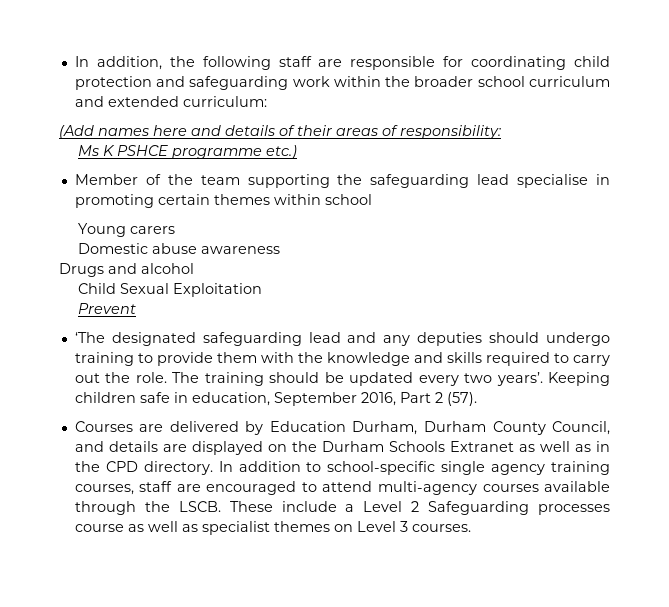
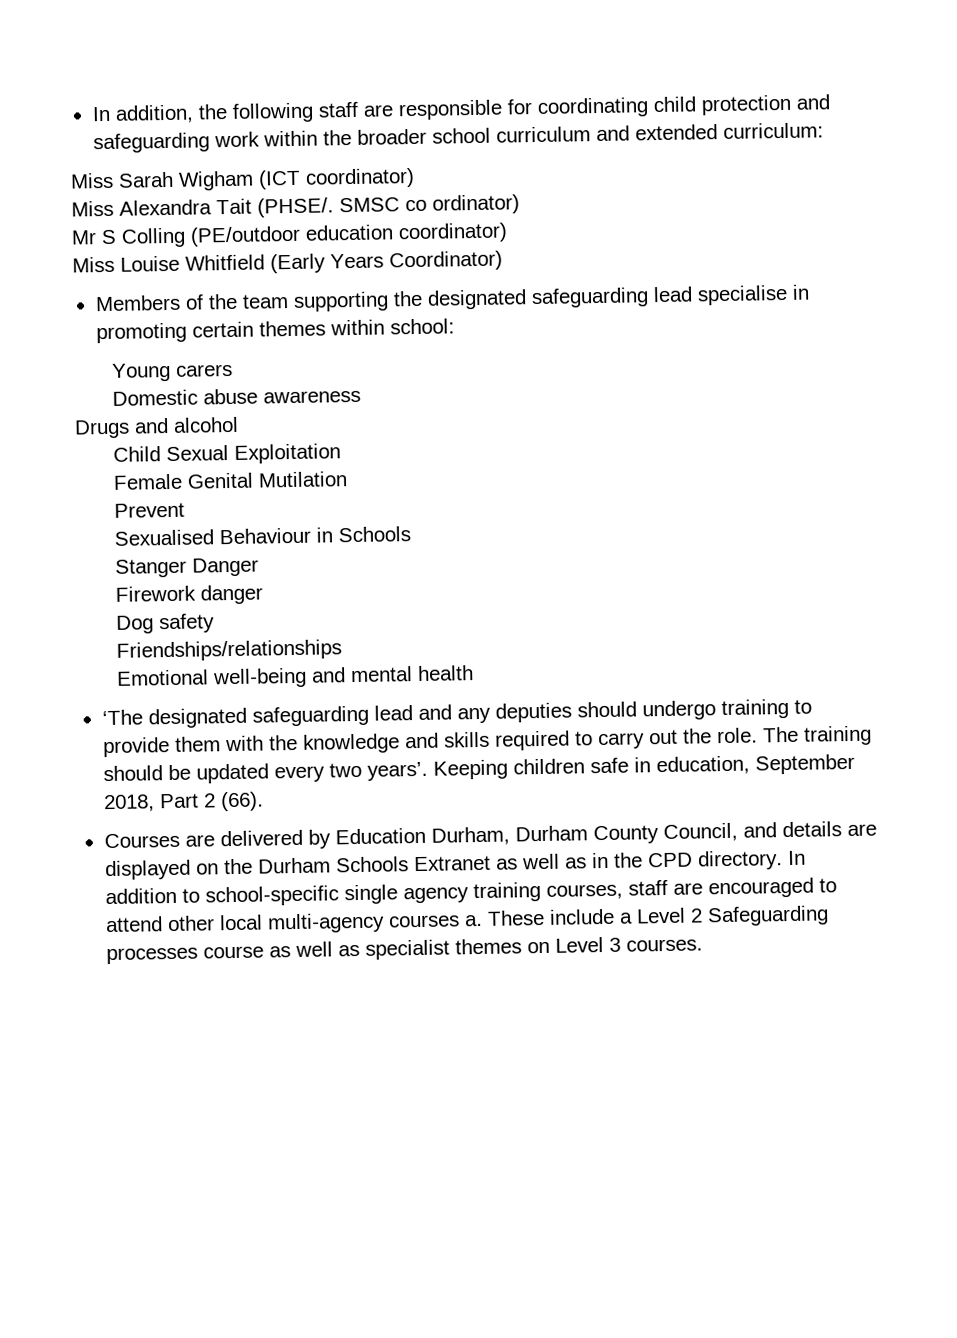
[59,125,501,139] [77,145,297,159] [74,174,138,185] (Add names here and details of their areas of responsibility: // Ms K PSHCE programme etc.) // Member -> [70,167,415,191] [71,194,520,218] [71,222,508,248] [72,250,503,274] [94,294,181,312] Miss Sarah Wigham (ICT coordinator) // Miss Alexandra Tait (PHSE/. SMSC co ordinator) // Mr S Colling (PE/outdoor education coordinator) // Miss Louise Whitfield (Early Years Coordinator) // Members
(363, 179) none -> [426,289,527,310] designated
[324,194,372,205] school -> [389,318,455,335] school:
[77,303,136,314] Prevent -> [112,471,348,490] [113,502,185,518] [113,526,411,546] [114,557,259,578] [114,584,263,605] [115,613,215,634] [115,639,342,662] [115,665,474,689] Female Genital Mutilation // Prevent // Sexualised Behaviour in Schools // Stanger Danger // Firework danger // Dog safety // Friendships/relationships // Emotional well-being and mental health
[360,392,396,406] 2016, -> [102,794,155,813] 2018,
[446,392,477,406] (57). -> [219,791,264,812] (66).
[377,481,610,495] [74,501,221,515] multi-agency courses available through the LSCB. -> [166,912,483,934] other local multi-agency courses a.

